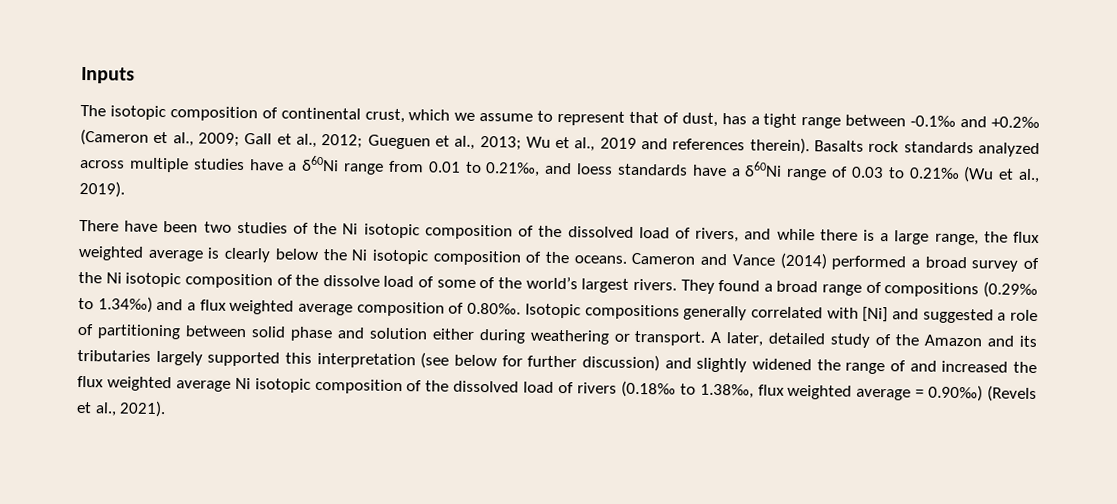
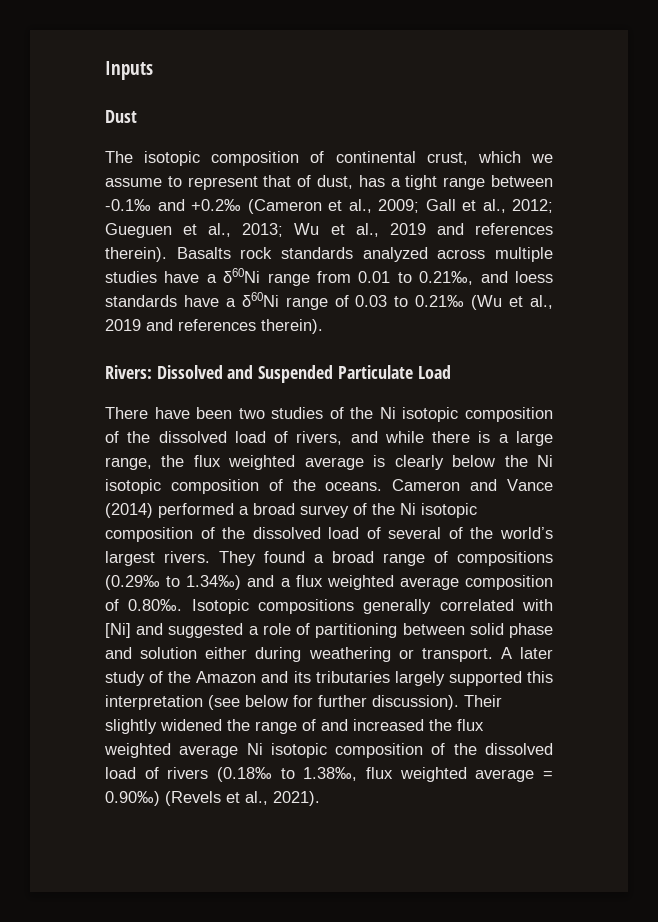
(135, 75) none -> [105,110,137,123] // Dust
[79,180,125,198] 2019). -> [105,319,323,334] [105,365,451,383] 2019 and references therein). // Rivers: Dissolved and Suspended Particulate Load
[322,275,476,288] dissolve load of some -> [252,527,442,539] dissolved load of several
[726,332,826,347] later, detailed -> [520,647,553,659] later
[582,354,692,372] discussion) and -> [372,695,502,710] discussion). Their

